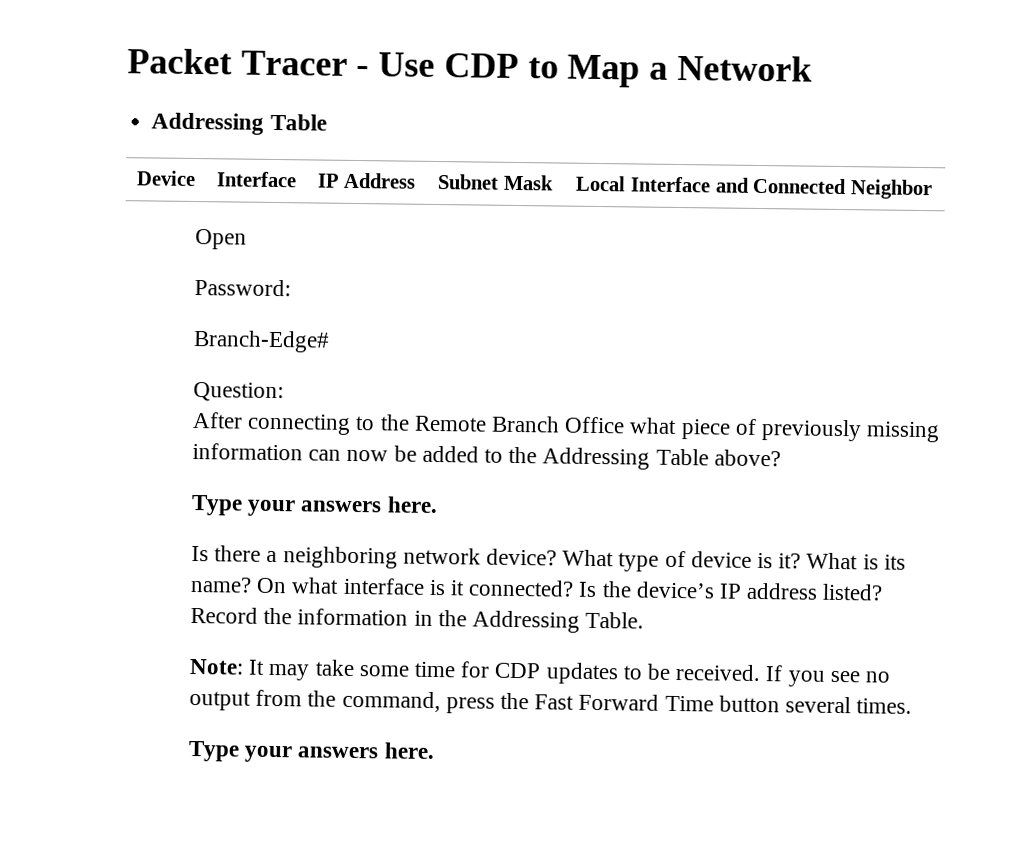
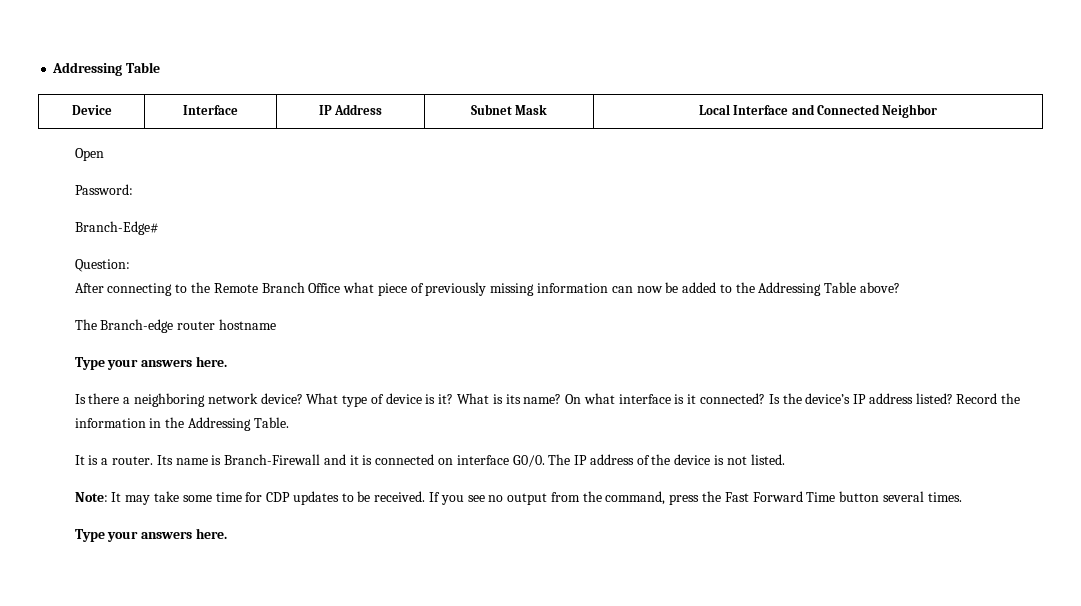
[127,48,812,88] Packet Tracer - Use CDP to Map a Network // -> (52, 69) none
(781, 458) none -> [74,319,276,333] // The Branch-edge router hostname
(645, 620) none -> [74,454,785,467] // It is a router. Its name is Branch-Firewall and it is connected on interface G0/0. The IP address of the device is not listed.

